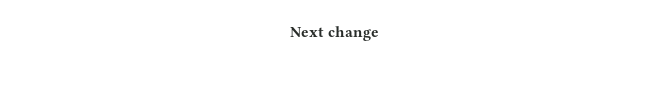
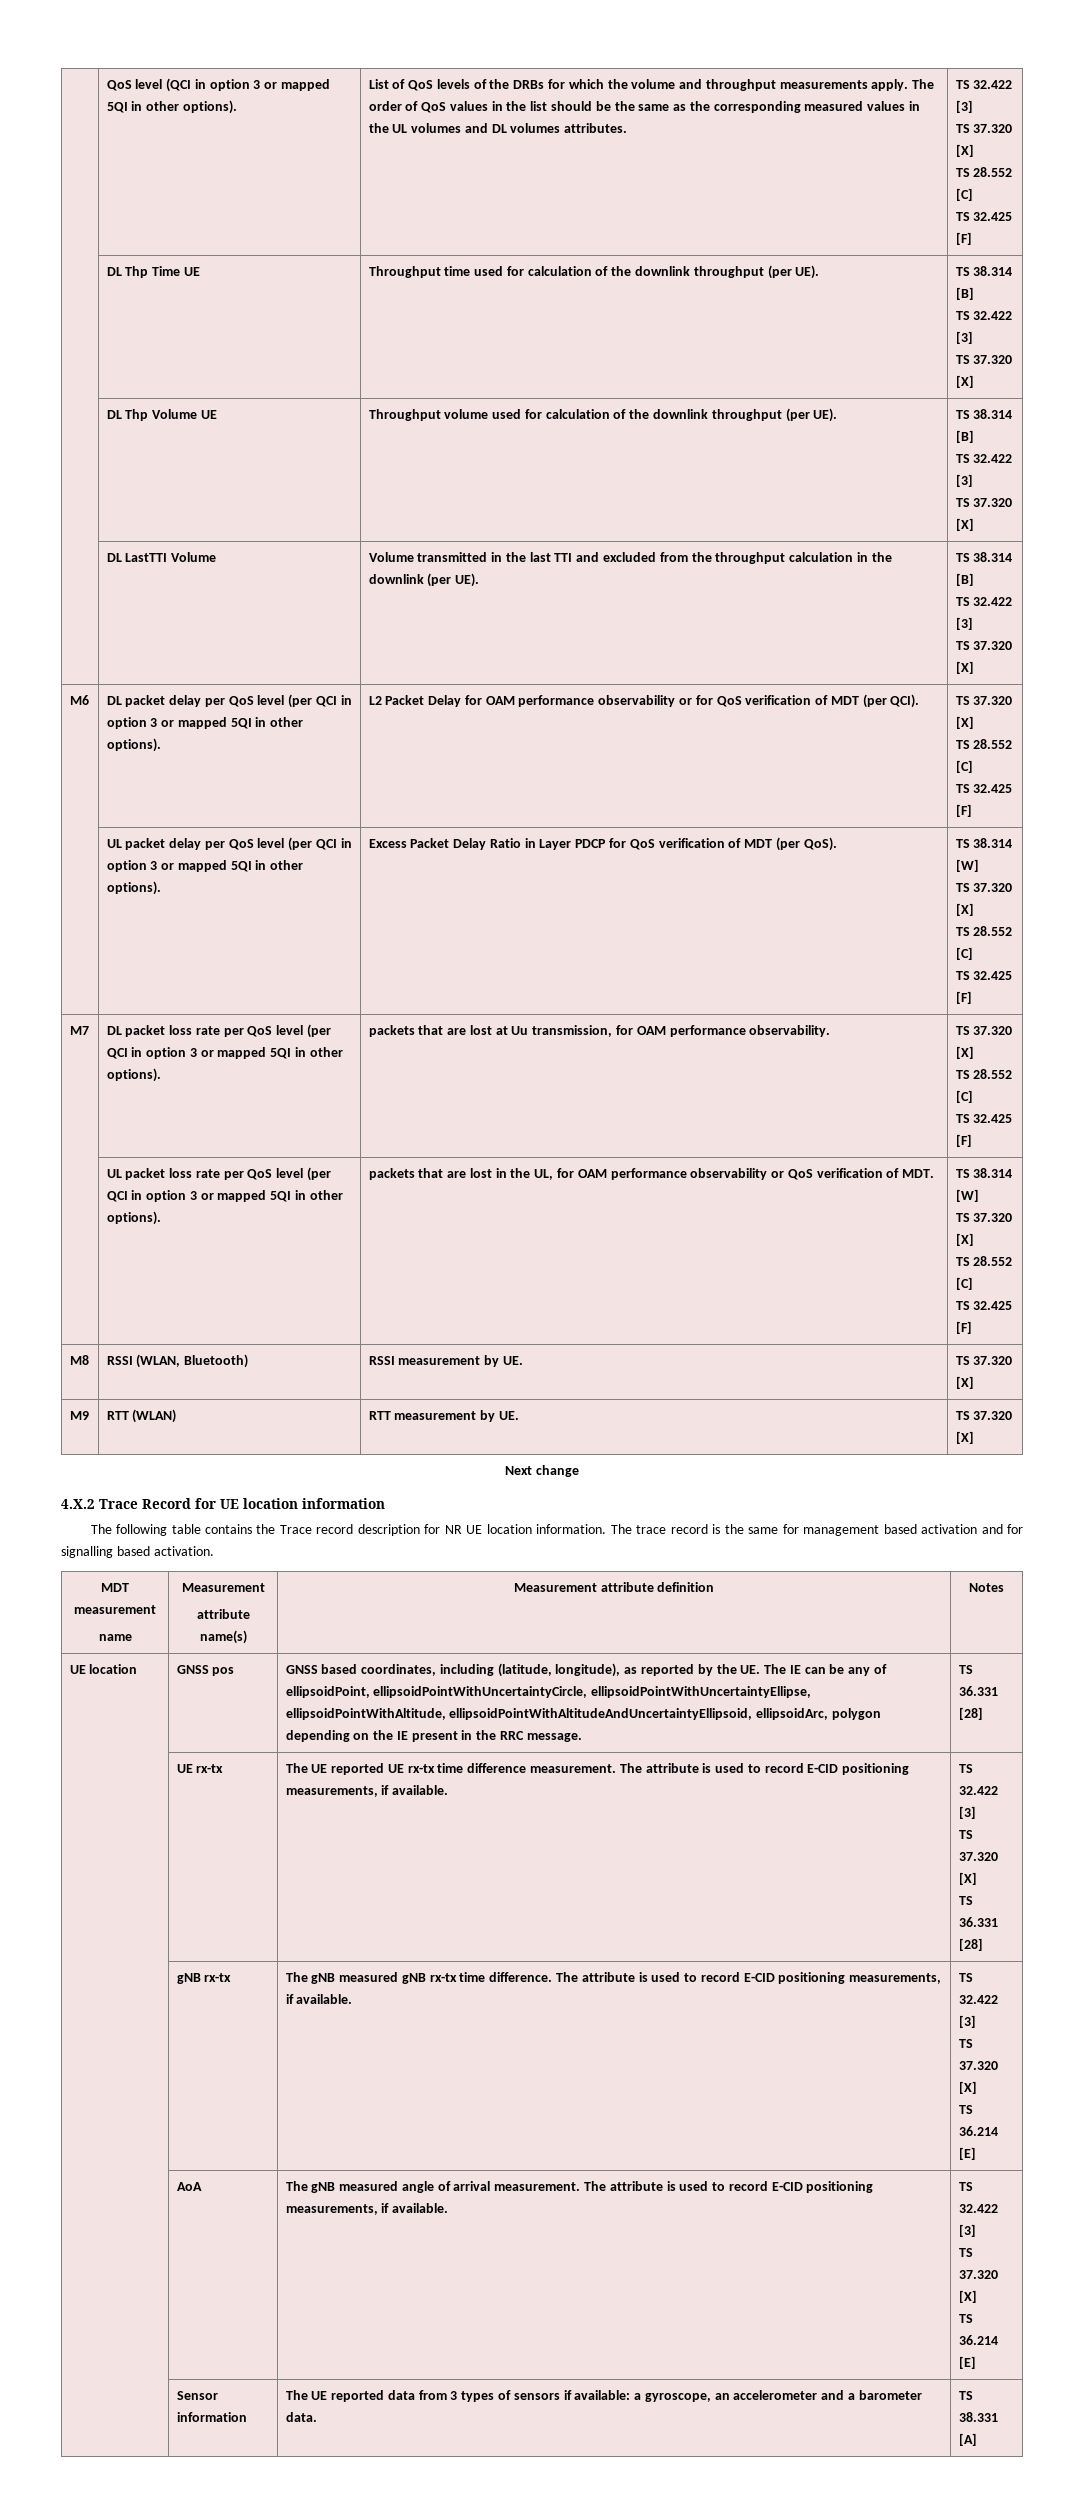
[289,26,380,41] Next change -> [106,78,330,92] [106,100,237,114] [368,79,935,91] [368,101,920,113] [368,123,628,133] [955,80,1013,89] [955,100,973,113] [955,124,1013,133] [955,144,974,157] [955,167,1013,177] [955,188,973,201] [955,212,1013,221] [955,232,972,245] [106,266,200,278] [368,265,820,279] [955,266,1013,276] [955,287,974,300] [955,311,1013,320] [955,331,973,344] [955,355,1013,364] [955,375,974,388] [106,409,217,421] [368,408,838,422] [955,409,1013,419] [955,430,974,443] [955,454,1013,463] [955,474,973,487] [955,498,1013,507] [955,518,974,531] [106,552,217,562] [368,552,892,564] [368,573,480,587] [955,552,1013,562] [955,573,974,586] [955,597,1013,606] [955,617,973,630] [955,641,1013,650] [955,661,974,674] [69,695,89,705] [106,694,352,708] [106,717,304,729] [106,738,161,752] [368,694,920,708] [955,696,1013,705] [955,716,974,729] [955,739,1013,749] [955,760,973,773] [955,784,1013,793] [955,804,972,817] [106,837,352,851] [106,860,304,872] [106,881,161,895] [368,837,837,851] [955,838,1013,848] [955,859,979,872] [955,883,1013,892] [955,903,974,916] [955,926,1013,936] [955,947,973,960] [955,971,1013,980] [955,991,972,1004] [69,1026,89,1035] [106,1024,331,1038] [106,1047,343,1059] [106,1068,161,1082] [368,1025,831,1037] [955,1026,1013,1035] [955,1046,974,1059] [955,1069,1013,1079] [955,1090,973,1103] [955,1114,1013,1123] [955,1134,972,1147] [106,1167,331,1181] [106,1190,343,1202] [106,1211,161,1225] [368,1168,935,1180] [955,1168,1013,1178] [955,1189,979,1202] [955,1213,1013,1222] [955,1233,974,1246] [955,1256,1013,1266] [955,1277,973,1290] [955,1301,1013,1310] [955,1321,972,1334] [69,1355,89,1365] [106,1354,249,1368] [368,1355,523,1367] [955,1356,1013,1365] [955,1376,974,1389] [69,1411,89,1420] [106,1409,177,1423] [368,1410,519,1422] [955,1411,1013,1420] [955,1431,974,1444] [505,1465,579,1477] [61,1498,385,1509] [90,1524,1023,1536] [61,1546,214,1558] [101,1583,129,1592] [74,1605,156,1614] [98,1634,132,1641] [181,1583,265,1592] [196,1609,250,1619] [199,1630,247,1644] [513,1582,715,1592] [969,1583,1004,1592] [69,1664,138,1674] [176,1665,235,1676] [285,1663,887,1677] [285,1686,812,1698] [285,1708,881,1720] [285,1730,582,1742] [958,1665,973,1674] [958,1686,998,1696] [958,1707,983,1720] [176,1764,224,1773] [285,1763,910,1775] [285,1785,449,1797] [958,1764,973,1773] [958,1786,998,1795] [958,1806,976,1819] [958,1830,973,1839] [958,1852,998,1861] [958,1872,977,1885] [958,1896,973,1905] [958,1917,998,1927] [958,1938,983,1951] [176,1973,232,1984] [285,1972,942,1984] [285,1994,353,2004] [958,1973,973,1982] [958,1995,998,2004] [958,2015,976,2028] [958,2039,973,2048] [958,2061,998,2070] [958,2081,977,2094] [958,2105,973,2114] [958,2126,998,2136] [958,2147,976,2160] [176,2182,202,2191] [285,2181,874,2193] [285,2203,449,2215] [958,2182,973,2191] [958,2204,998,2213] [958,2224,976,2237] [958,2248,973,2257] [958,2270,998,2279] [958,2290,977,2303] [958,2314,973,2323] [958,2335,998,2345] [958,2356,976,2369] [176,2391,218,2400] [176,2412,247,2422] [285,2390,922,2402] [285,2412,317,2422] [958,2391,973,2400] [958,2412,998,2422] [958,2433,977,2446] | QoS level (QCI in option 3 or mapped 5QI in other options). | List of QoS levels of the DRBs for which the volume and throughput measurements apply. The order of QoS values in the list should be the same as the corresponding measured values in the UL volumes and DL volumes attributes. | TS 32.422 [3] // TS 37.320 [X] // TS 28.552 [C] // TS 32.425 [F] // | DL Thp Time UE | Throughput time used for calculation of the downlink throughput (per UE). | TS 38.314 [B] // TS 32.422 [3] // TS 37.320 [X] // | DL Thp Volume UE | Throughput volume used for calculation of the downlink throughput (per UE). | TS 38.314 [B] // TS 32.422 [3] // TS 37.320 [X] // | DL LastTTI Volume | Volume transmitted in the last TTI and excluded from the throughput calculation in the downlink (per UE). | TS 38.314 [B] // TS 32.422 [3] // TS 37.320 [X] // M6 | DL packet delay per QoS level (per QCI in option 3 or mapped 5QI in other options). | L2 Packet Delay for OAM performance observability or for QoS verification of MDT (per QCI). | TS 37.320 [X] // TS 28.552 [C] // TS 32.425 [F] // | UL packet delay per QoS level (per QCI in option 3 or mapped 5QI in other options). | Excess Packet Delay Ratio in Layer PDCP for QoS verification of MDT (per QoS). | TS 38.314 [W] // TS 37.320 [X] // TS 28.552 [C] // TS 32.425 [F] // M7 | DL packet loss rate per QoS level (per QCI in option 3 or mapped 5QI in other options). | packets that are lost at Uu transmission, for OAM performance observability. | TS 37.320 [X] // TS 28.552 [C] // TS 32.425 [F] // | UL packet loss rate per QoS level (per QCI in option 3 or mapped 5QI in other options). | packets that are lost in the UL, for OAM performance observability or QoS verification of MDT. | TS 38.314 [W] // TS 37.320 [X] // TS 28.552 [C] // TS 32.425 [F] // M8 | RSSI (WLAN, Bluetooth) | RSSI measurement by UE. | TS 37.320 [X] // M9 | RTT (WLAN) | RTT measurement by UE. | TS 37.320 [X] // Next change // 4.X.2 Trace Record for UE location information // The following table contains the Trace record description for NR UE location information. The trace record is the same for management based activation and for signalling based activation. // MDT measurement // name | Measurement // attribute name(s) | Measurement attribute definition | Notes // UE location | GNSS pos | GNSS based coordinates, including (latitude, longitude), as reported by the UE. The IE can be any of ellipsoidPoint, ellipsoidPointWithUncertaintyCircle, ellipsoidPointWithUncertaintyEllipse, ellipsoidPointWithAltitude, ellipsoidPointWithAltitudeAndUncertaintyEllipsoid, ellipsoidArc, polygon depending on the IE present in the RRC message. | TS 36.331 [28] // | UE rx-tx | The UE reported UE rx-tx time difference measurement. The attribute is used to record E-CID positioning measurements, if available. | TS 32.422 [3] // TS 37.320 [X] // TS 36.331 [28] // | gNB rx-tx | The gNB measured gNB rx-tx time difference. The attribute is used to record E-CID positioning measurements, if available. | TS 32.422 [3] // TS 37.320 [X] // TS 36.214 [E] // | AoA | The gNB measured angle of arrival measurement. The attribute is used to record E-CID positioning measurements, if available. | TS 32.422 [3] // TS 37.320 [X] // TS 36.214 [E] // | Sensor information | The UE reported data from 3 types of sensors if available: a gyroscope, an accelerometer and a barometer data. | TS 38.331 [A]

